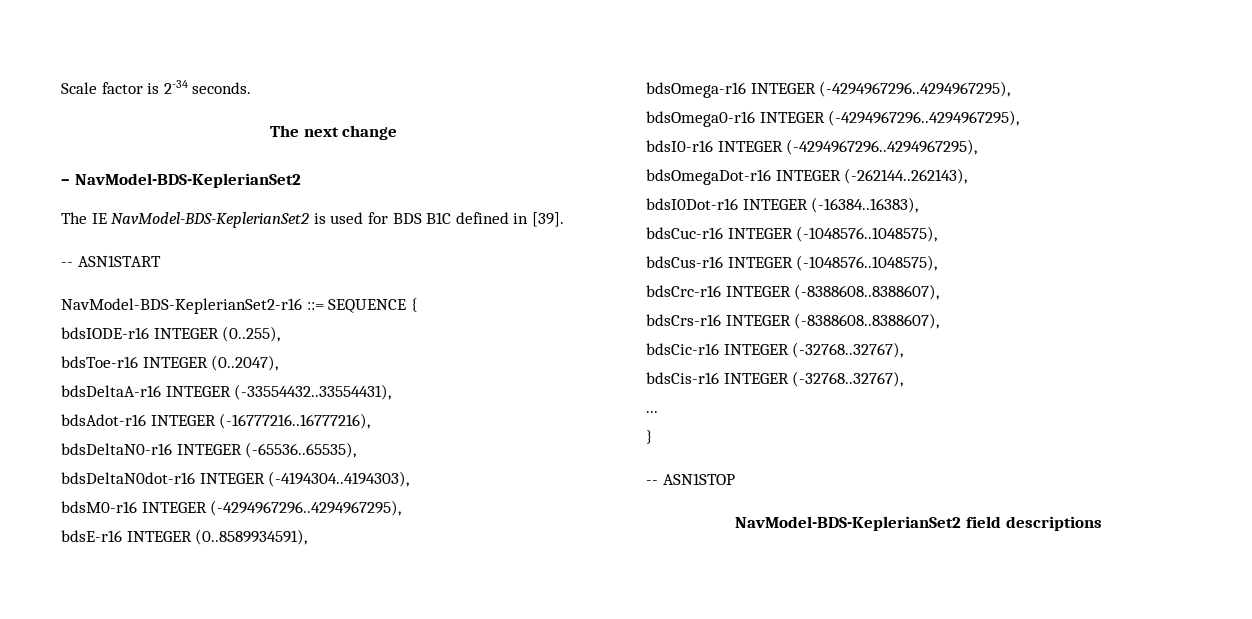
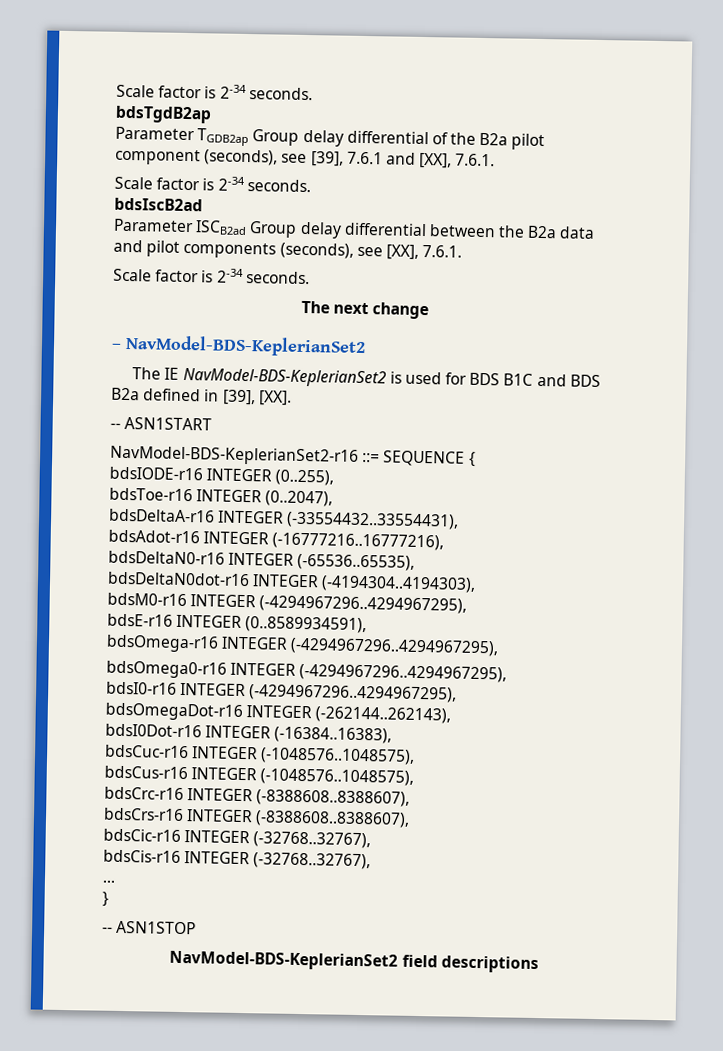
[61,80,252,94] Scale factor is 2-34 seconds. -> [116,84,313,101] [115,105,212,124] [115,126,546,151] [115,148,496,169] [114,176,311,193] [114,197,203,212] [113,218,596,239] [113,239,463,260] [113,268,310,285] Scale factor is 2-34 seconds. // bdsTgdB2ap // Parameter TGDB2ap Group delay differential of the B2a pilot component (seconds), see [39], 7.6.1 and [XX], 7.6.1. // Scale factor is 2-34 seconds. // bdsIscB2ad // Parameter ISCB2ad Group delay differential between the B2a data and pilot components (seconds), see [XX], 7.6.1. // Scale factor is 2-34 seconds.
[455,212,564,227] defined in [39]. -> [536,373,601,388] [111,387,292,406] and BDS B2a defined in [39], [XX].

